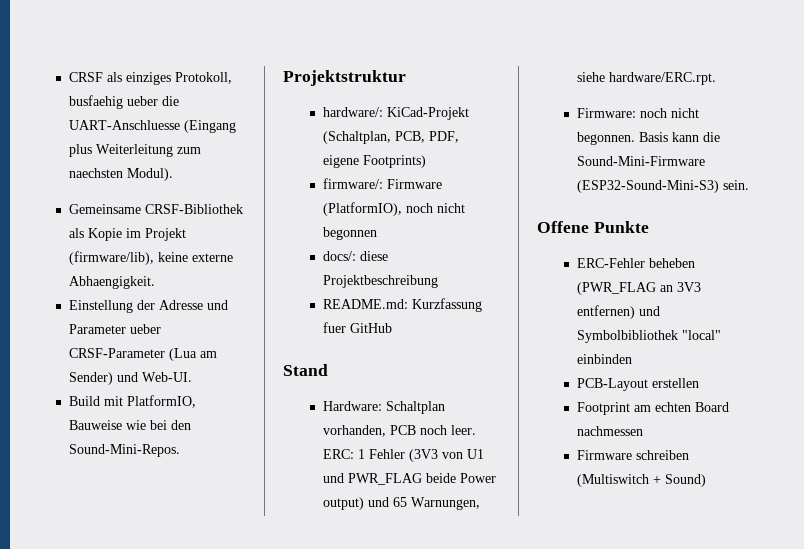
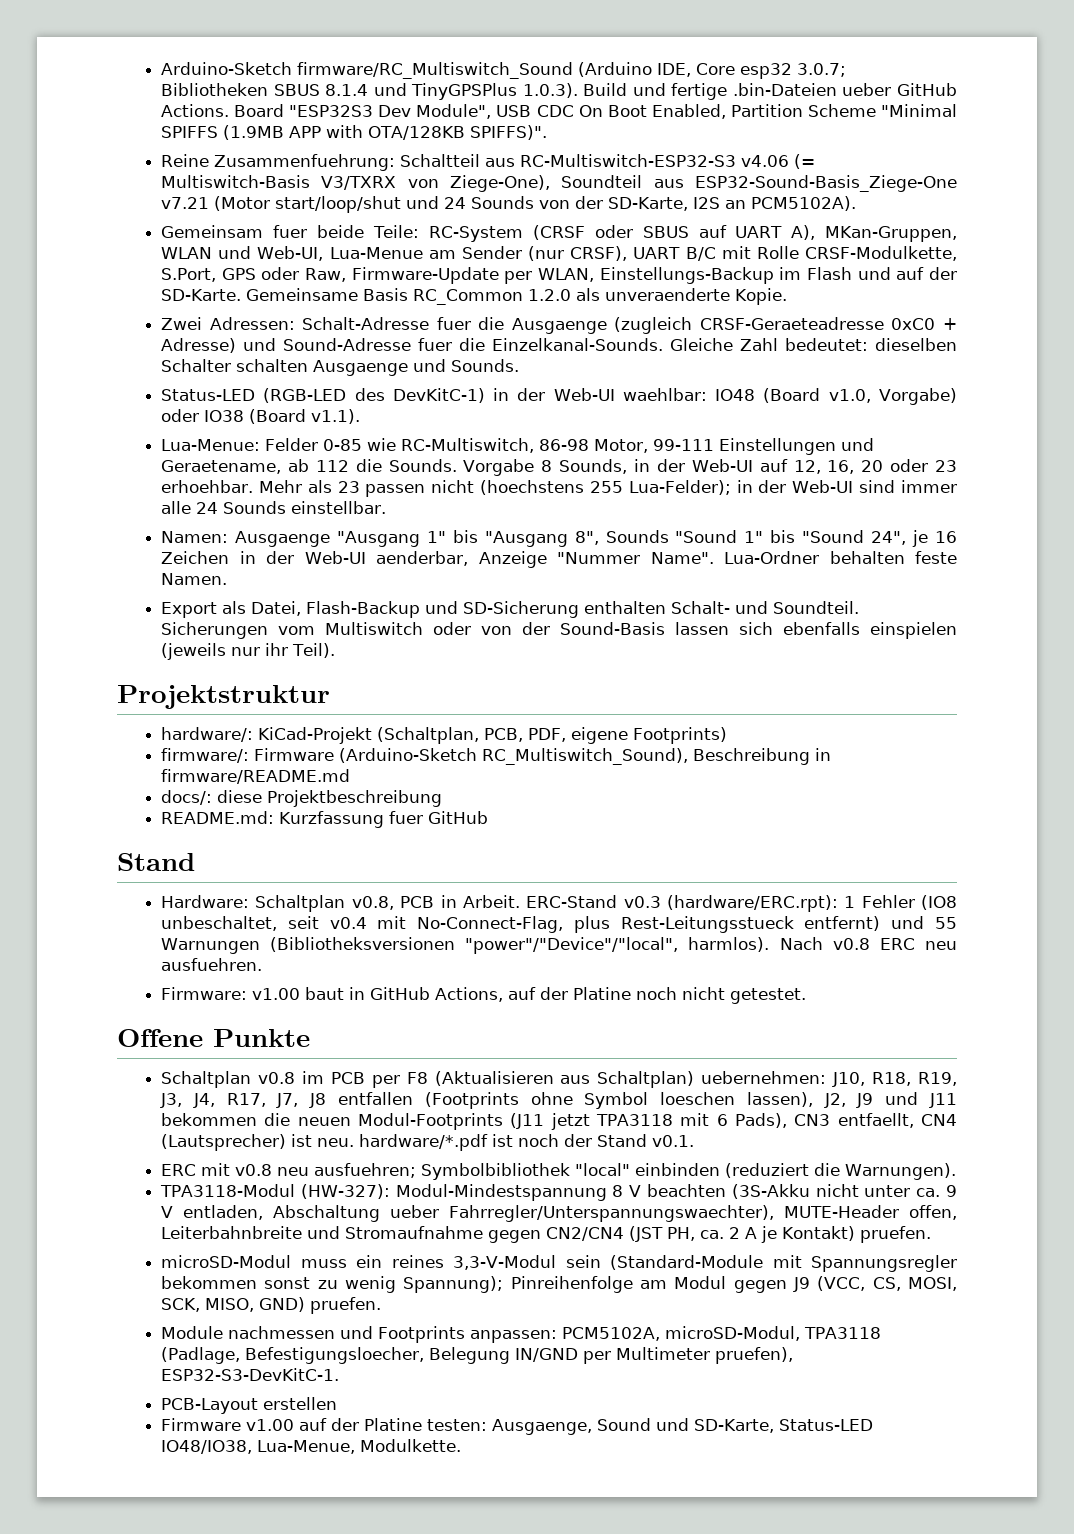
[69,72,233,85] [69,95,180,109] [69,120,237,133] [69,144,202,157] [69,168,174,181] [69,204,244,214] [69,228,187,241] [69,251,234,265] [69,276,156,289] [69,300,229,313] [69,324,162,334] [69,348,218,361] [69,372,193,385] [69,395,197,408] [69,420,192,430] [69,444,181,457] CRSF als einziges Protokoll, busfaehig ueber die UART-Anschluesse (Eingang plus Weiterleitung zum naechsten Modul). // Gemeinsame CRSF-Bibliothek als Kopie im Projekt (firmware/lib), keine externe Abhaengigkeit. // Einstellung der Adresse und Parameter ueber CRSF-Parameter (Lua am Sender) und Web-UI. // Build mit PlatformIO, Bauweise wie bei den Sound-Mini-Repos. -> [161,62,847,79] [161,83,958,100] [161,104,957,119] [161,125,548,140] [161,154,816,171] [161,175,958,192] [161,196,857,213] [161,225,958,242] [161,246,957,261] [161,267,958,284] [161,288,788,305] [161,317,958,334] [161,338,958,353] [161,359,520,376] [161,388,958,405] [161,409,361,424] [161,438,875,455] [161,459,958,476] [161,480,958,497] [161,501,387,514] [161,530,957,547] [161,551,958,568] [161,573,228,585] [161,601,860,618] [161,622,957,639] [161,643,336,660] Arduino-Sketch firmware/RC_Multiswitch_Sound (Arduino IDE, Core esp32 3.0.7; Bibliotheken SBUS 8.1.4 und TinyGPSPlus 1.0.3). Build und fertige .bin-Dateien ueber GitHub Actions. Board "ESP32S3 Dev Module", USB CDC On Boot Enabled, Partition Scheme "Minimal SPIFFS (1.9MB APP with OTA/128KB SPIFFS)". // Reine Zusammenfuehrung: Schaltteil aus RC-Multiswitch-ESP32-S3 v4.06 (= Multiswitch-Basis V3/TXRX von Ziege-One), Soundteil aus ESP32-Sound-Basis_Ziege-One v7.21 (Motor start/loop/shut und 24 Sounds von der SD-Karte, I2S an PCM5102A). // Gemeinsam fuer beide Teile: RC-System (CRSF oder SBUS auf UART A), MKan-Gruppen, WLAN und Web-UI, Lua-Menue am Sender (nur CRSF), UART B/C mit Rolle CRSF-Modulkette, S.Port, GPS oder Raw, Firmware-Update per WLAN, Einstellungs-Backup im Flash und auf der SD-Karte. Gemeinsame Basis RC_Common 1.2.0 als unveraenderte Kopie. // Zwei Adressen: Schalt-Adresse fuer die Ausgaenge (zugleich CRSF-Geraeteadresse 0xC0 + Adresse) und Sound-Adresse fuer die Einzelkanal-Sounds. Gleiche Zahl bedeutet: dieselben Schalter schalten Ausgaenge und Sounds. // Status-LED (RGB-LED des DevKitC-1) in der Web-UI waehlbar: IO48 (Board v1.0, Vorgabe) oder IO38 (Board v1.1). // Lua-Menue: Felder 0-85 wie RC-Multiswitch, 86-98 Motor, 99-111 Einstellungen und Geraetename, ab 112 die Sounds. Vorgabe 8 Sounds, in der Web-UI auf 12, 16, 20 oder 23 erhoehbar. Mehr als 23 passen nicht (hoechstens 255 Lua-Felder); in der Web-UI sind immer alle 24 Sounds einstellbar. // Namen: Ausgaenge "Ausgang 1" bis "Ausgang 8", Sounds "Sound 1" bis "Sound 24", je 16 Zeichen in der Web-UI aenderbar, Anzeige "Nummer Name". Lua-Ordner behalten feste Namen. // Export als Datei, Flash-Backup und SD-Sicherung enthalten Schalt- und Soundteil. Sicherungen vom Multiswitch oder von der Sound-Basis lassen sich ebenfalls einspielen (jeweils nur ihr Teil).
[323,202,466,216] [323,227,378,240] (PlatformIO), noch nicht begonnen -> [339,748,832,765] [161,769,351,784] (Arduino-Sketch RC_Multiswitch_Sound), Beschreibung in firmware/README.md
[323,425,477,437] [323,449,485,462] [323,473,497,485] [323,497,481,510] [577,72,717,85] [577,108,700,118] [577,132,721,145] [577,156,706,166] [577,180,750,193] [537,221,649,233] [577,258,696,268] [577,282,702,295] [577,305,661,319] [577,330,722,343] [577,354,633,364] [577,378,700,391] [577,402,730,415] [577,426,644,436] [577,450,690,460] [577,474,707,487] vorhanden, PCB noch leer. ERC: 1 Fehler (3V3 von U1 und PWR_FLAG beide Power output) und 65 Warnungen, siehe hardware/ERC.rpt. // Firmware: noch nicht begonnen. Basis kann die Sound-Mini-Firmware (ESP32-Sound-Mini-S3) sein. // Offene Punkte // ERC-Fehler beheben (PWR_FLAG an 3V3 entfernen) und Symbolbibliothek "local" einbinden // PCB-Layout erstellen // Footprint am echten Board nachmessen // Firmware schreiben (Multiswitch + Sound) -> [351,895,957,912] [161,916,957,933] [161,937,957,954] [161,958,263,971] [161,987,807,1004] [117,1029,310,1047] [161,1071,958,1088] [160,1092,957,1109] [161,1113,958,1130] [161,1134,695,1151] [161,1163,957,1180] [160,1184,958,1201] [161,1205,957,1222] [161,1226,932,1243] [161,1255,957,1272] [161,1276,957,1293] [161,1297,382,1314] [161,1326,882,1343] [161,1347,794,1364] [161,1368,340,1381] [161,1397,338,1414] [161,1418,874,1435] [161,1439,462,1454] v0.8, PCB in Arbeit. ERC-Stand v0.3 (hardware/ERC.rpt): 1 Fehler (IO8 unbeschaltet, seit v0.4 mit No-Connect-Flag, plus Rest-Leitungsstueck entfernt) und 55 Warnungen (Bibliotheksversionen "power"/"Device"/"local", harmlos). Nach v0.8 ERC neu ausfuehren. // Firmware: v1.00 baut in GitHub Actions, auf der Platine noch nicht getestet. // Offene Punkte // Schaltplan v0.8 im PCB per F8 (Aktualisieren aus Schaltplan) uebernehmen: J10, R18, R19, J3, J4, R17, J7, J8 entfallen (Footprints ohne Symbol loeschen lassen), J2, J9 und J11 bekommen die neuen Modul-Footprints (J11 jetzt TPA3118 mit 6 Pads), CN3 entfaellt, CN4 (Lautsprecher) ist neu. hardware/*.pdf ist noch der Stand v0.1. // ERC mit v0.8 neu ausfuehren; Symbolbibliothek "local" einbinden (reduziert die Warnungen). // TPA3118-Modul (HW-327): Modul-Mindestspannung 8 V beachten (3S-Akku nicht unter ca. 9 V entladen, Abschaltung ueber Fahrregler/Unterspannungswaechter), MUTE-Header offen, Leiterbahnbreite und Stromaufnahme gegen CN2/CN4 (JST PH, ca. 2 A je Kontakt) pruefen. // microSD-Modul muss ein reines 3,3-V-Modul sein (Standard-Module mit Spannungsregler bekommen sonst zu wenig Spannung); Pinreihenfolge am Modul gegen J9 (VCC, CS, MOSI, SCK, MISO, GND) pruefen. // Module nachmessen und Footprints anpassen: PCM5102A, microSD-Modul, TPA3118 (Padlage, Befestigungsloecher, Belegung IN/GND per Multimeter pruefen), ESP32-S3-DevKitC-1. // PCB-Layout erstellen // Firmware v1.00 auf der Platine testen: Ausgaenge, Sound und SD-Karte, Status-LED IO48/IO38, Lua-Menue, Modulkette.

